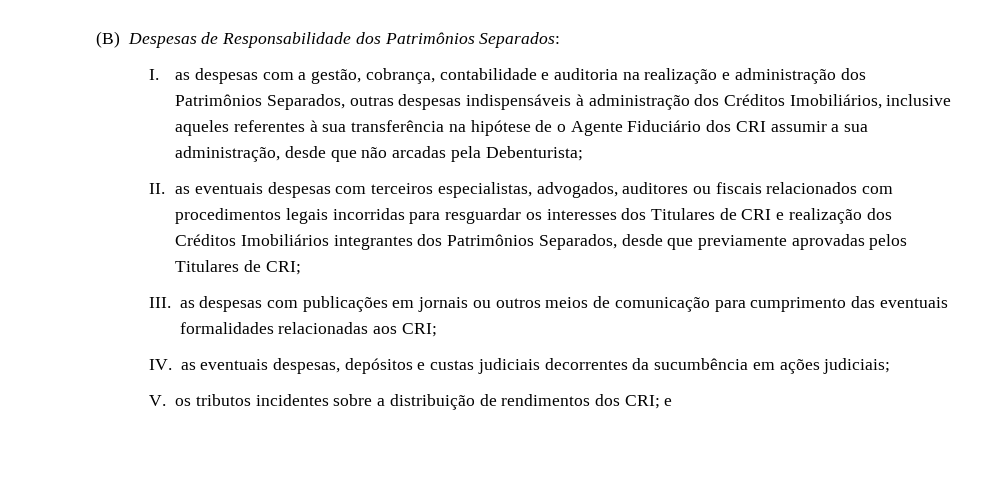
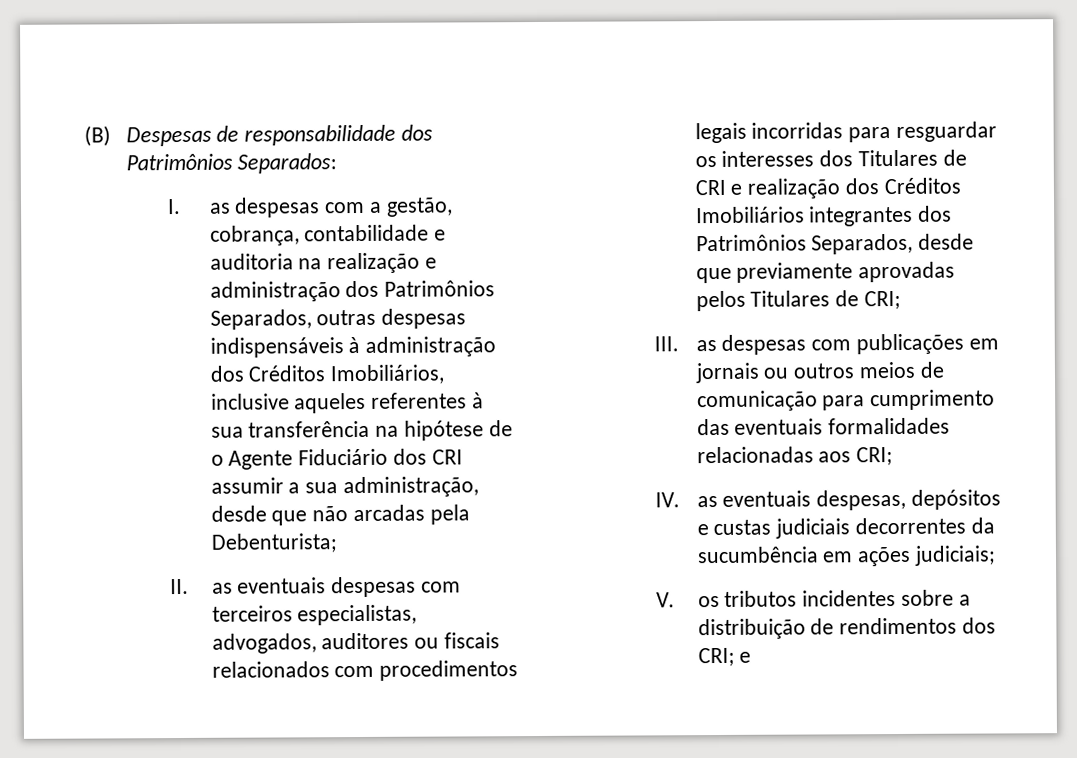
[222,32,352,48] Responsabilidade -> [244,124,397,146] responsabilidade

